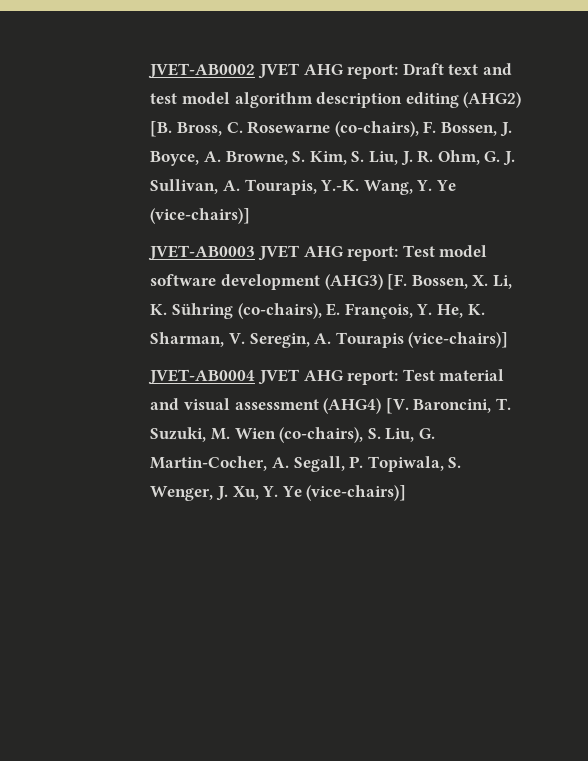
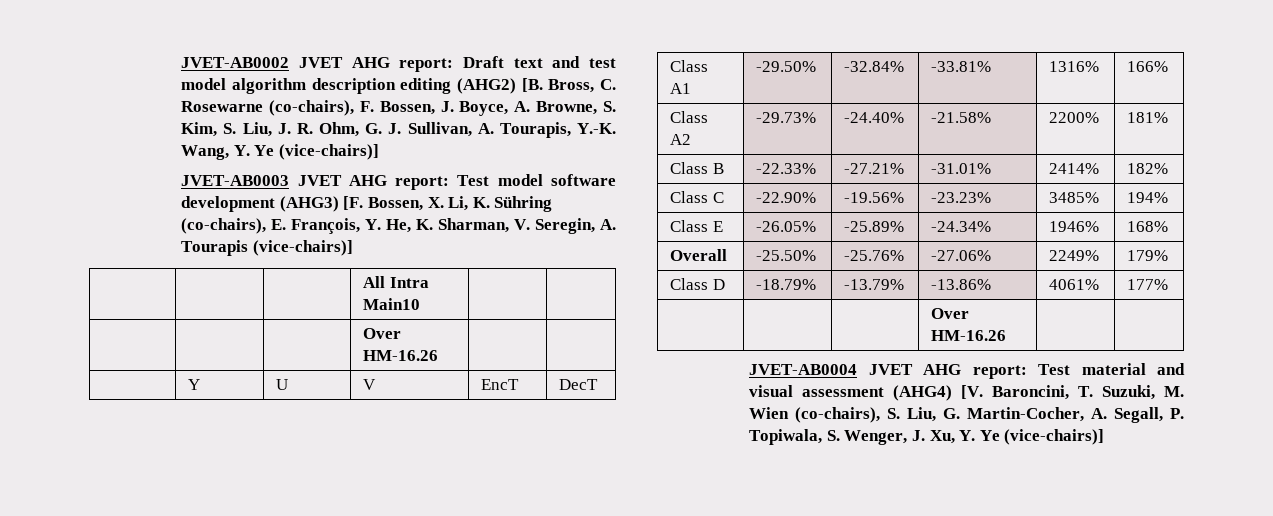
(509, 340) none -> [363,276,429,288] [363,298,421,310] [363,328,402,339] [363,350,439,361] [188,379,201,390] [276,379,289,390] [363,379,377,390] [481,379,520,390] [559,379,599,390] [670,60,709,72] [670,83,692,94] [756,61,817,72] [844,61,905,72] [931,61,992,72] [1049,61,1100,72] [1127,61,1169,72] [670,111,709,123] [670,134,692,145] [756,112,817,123] [844,112,905,123] [931,112,992,123] [1049,112,1100,123] [1127,112,1169,123] [670,162,724,174] [756,163,817,174] [844,163,905,174] [931,163,992,174] [1049,163,1100,174] [1127,163,1169,174] [670,191,724,203] [756,192,817,203] [844,192,905,203] [931,192,992,203] [1049,192,1100,203] [1127,192,1169,203] [670,220,723,232] [756,221,817,232] [844,221,905,232] [931,221,992,232] [1049,221,1100,232] [1127,221,1169,232] [670,249,728,261] [756,250,817,261] [844,250,905,261] [931,250,992,261] [1049,250,1100,261] [1127,250,1169,261] [670,278,725,290] [756,279,817,290] [844,279,905,290] [931,279,992,290] [1049,279,1100,290] [1127,279,1169,290] [931,308,970,319] [931,330,1007,341] // | | | All Intra Main10 | | // | | | Over HM-16.26 | | // | Y | U | V | EncT | DecT // Class A1 | -29.50% | -32.84% | -33.81% | 1316% | 166% // Class A2 | -29.73% | -24.40% | -21.58% | 2200% | 181% // Class B | -22.33% | -27.21% | -31.01% | 2414% | 182% // Class C | -22.90% | -19.56% | -23.23% | 3485% | 194% // Class E | -26.05% | -25.89% | -24.34% | 1946% | 168% // Overall | -25.50% | -25.76% | -27.06% | 2249% | 179% // Class D | -18.79% | -13.79% | -13.86% | 4061% | 177% // | | | Over HM-16.26 | |

